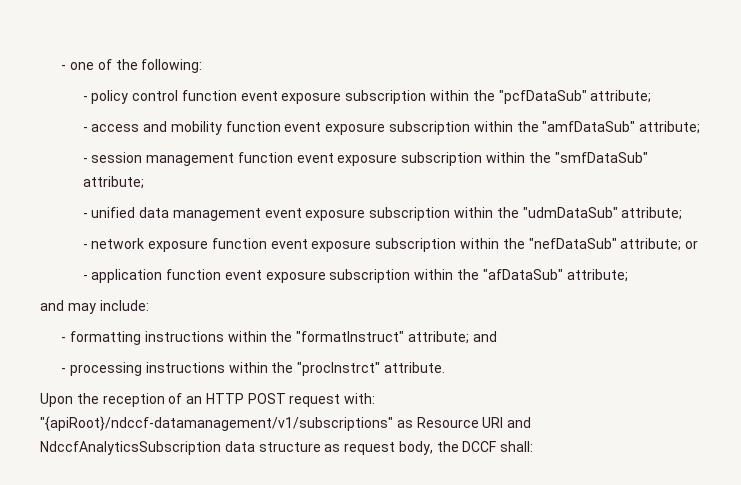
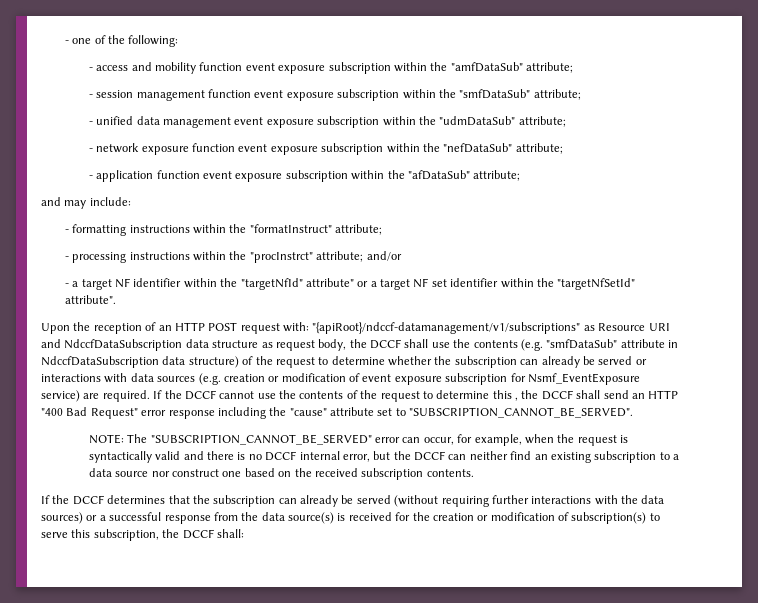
[82,90,652,104] // - policy control function event exposure subscription within the "pcfDataSub" attribute; -> (179, 41) none
[685,240,699,249] or -> (563, 148) none
[472,331,497,342] and -> (383, 229) none
[383,362,445,373] attribute. -> [316,251,402,262] [64,278,636,290] [64,295,116,304] attribute; and/or // - a target NF identifier within the "targetNfId" attribute" or a target NF set identifier within the "targetNfSetId" attribute".
[40,441,221,455] NdccfAnalyticsSubscription -> [64,339,183,351] NdccfDataSubscription
(497, 446) none -> [404,339,678,351] [41,356,647,368] [41,373,640,385] [41,390,679,402] [41,407,634,419] [88,434,629,446] [88,451,680,463] [88,468,474,480] [41,495,665,507] [41,512,660,524] [41,529,214,541] shall use the contents (e.g. "smfDataSub" attribute in NdccfDataSubscription data structure) of the request to determine whether the subscription can already be served or interactions with data sources (e.g. creation or modification of event exposure subscription for Nsmf_EventExposure service) are required. If the DCCF cannot use the contents of the request to determine this , the DCCF shall send an HTTP "400 Bad Request" error response including the "cause" attribute set to "SUBSCRIPTION_CANNOT_BE_SERVED". // NOTE: The "SUBSCRIPTION_CANNOT_BE_SERVED" error can occur, for example, when the request is syntactically valid and there is no DCCF internal error, but the DCCF can neither find an existing subscription to a data source nor construct one based on the received subscription contents. // If the DCCF determines that the subscription can already be served (without requiring further interactions with the data sources) or a successful response from the data source(s) is received for the creation or modification of subscription(s) to serve this subscription, the DCCF

